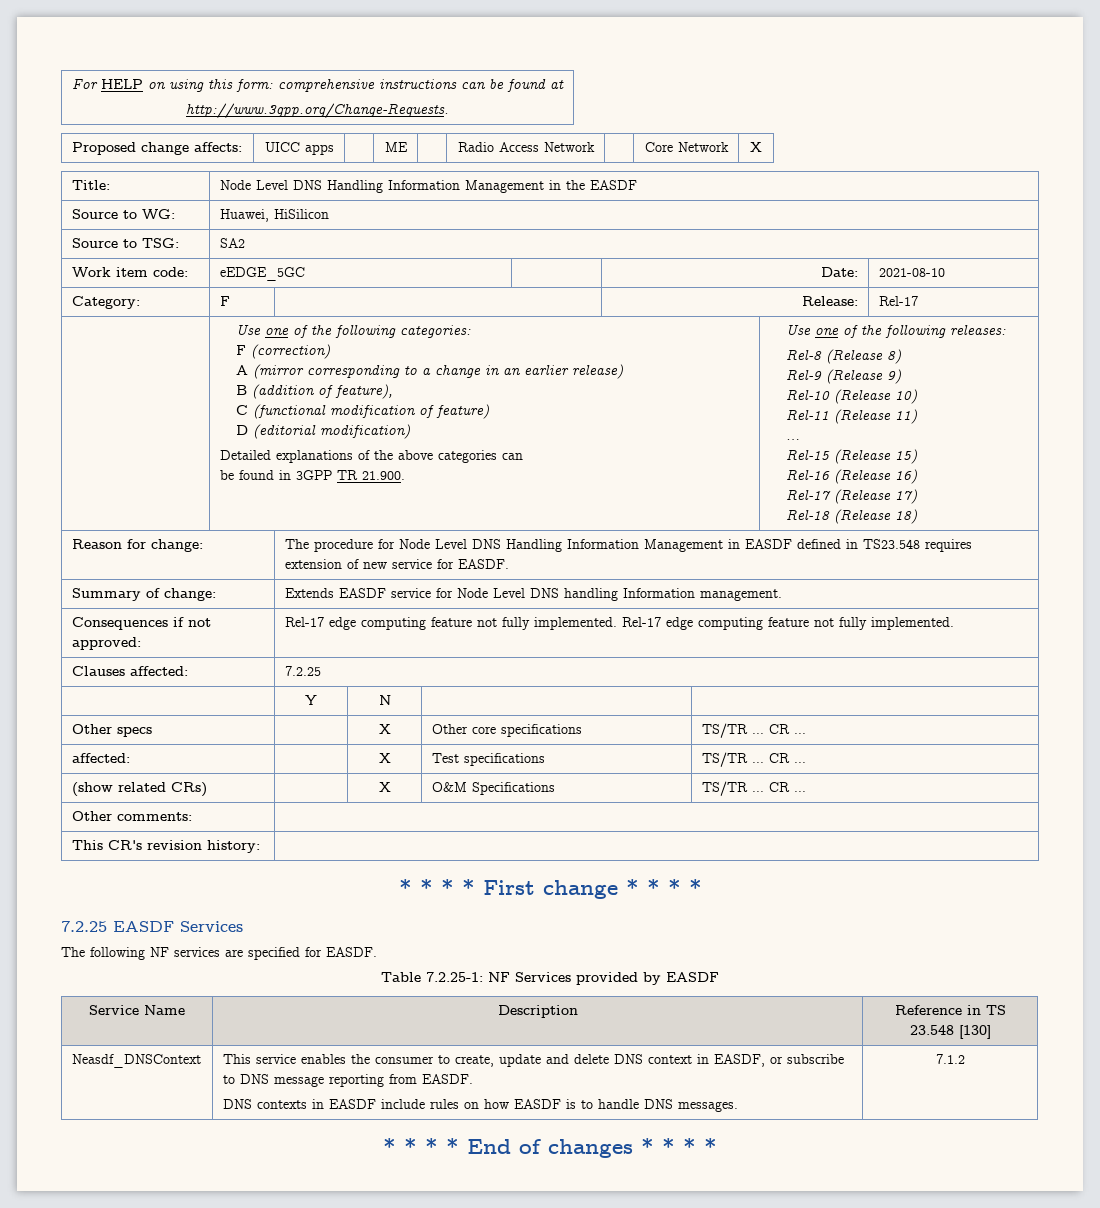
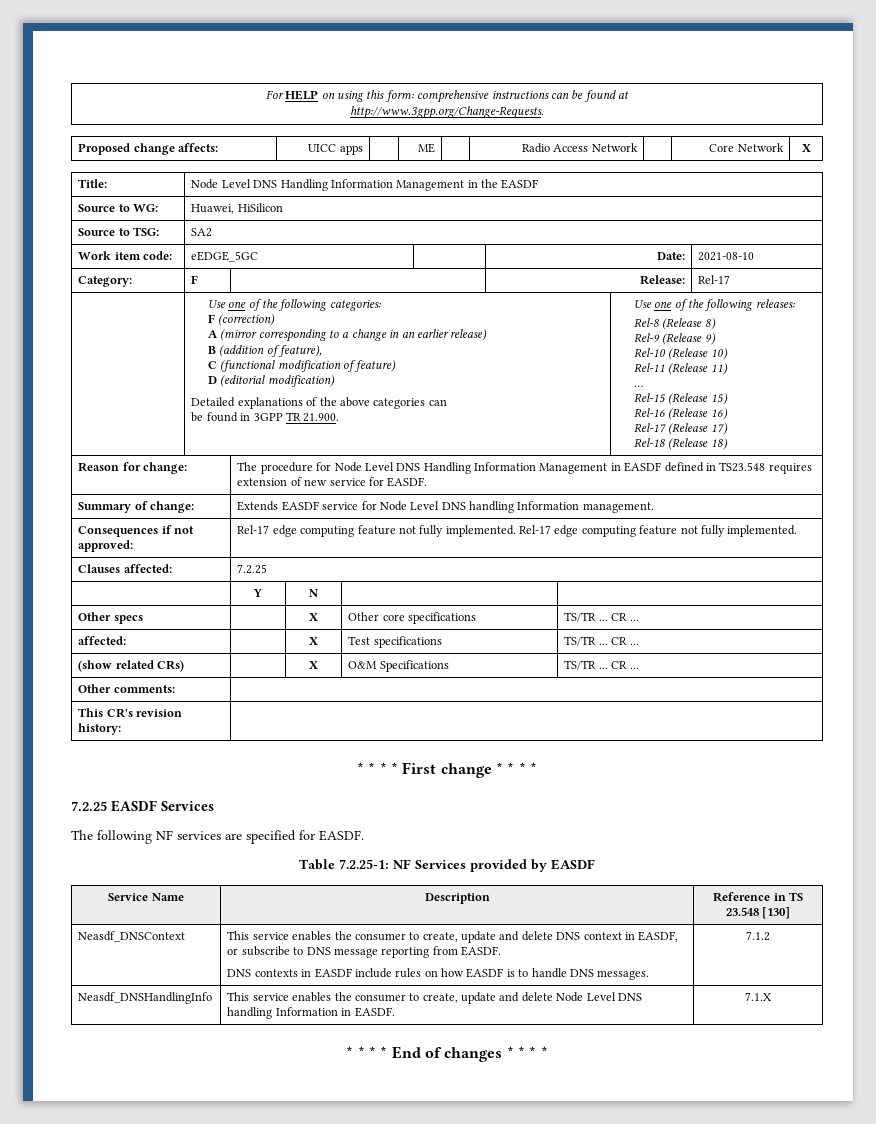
(965, 1059) none -> [78,992,213,1004] [227,992,642,1004] [227,1007,395,1019] [745,992,772,1001] // Neasdf_DNSHandlingInfo | This service enables the consumer to create, update and delete Node Level DNS handling Information in EASDF. | 7.1.X

